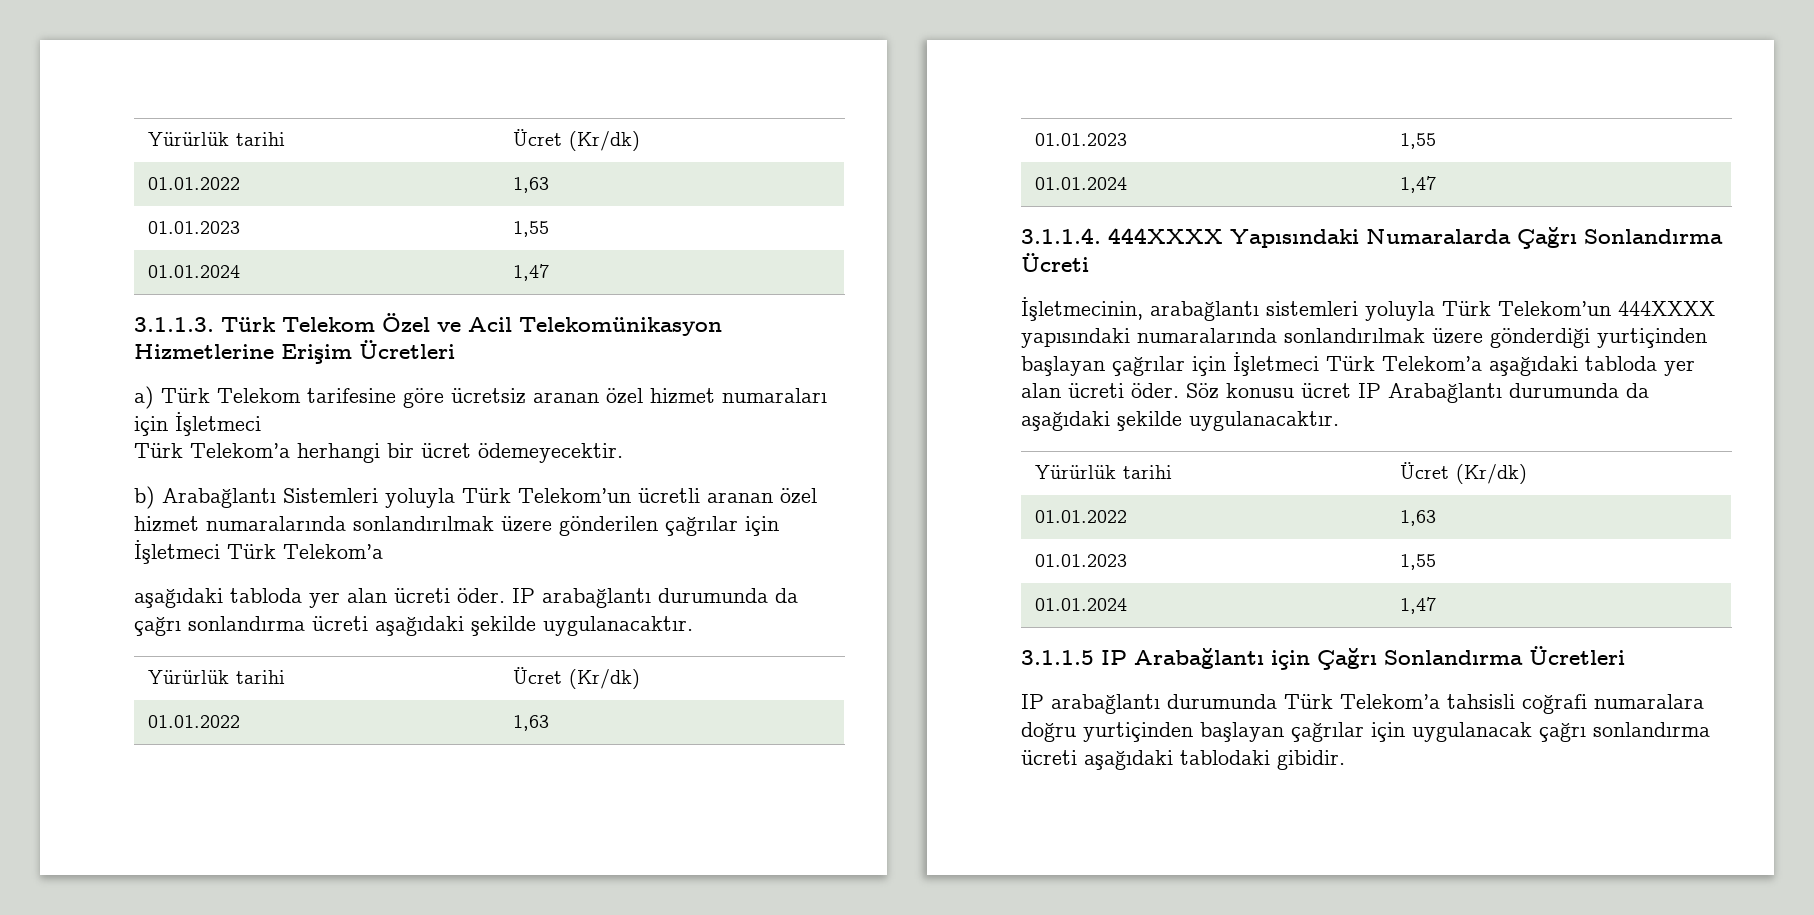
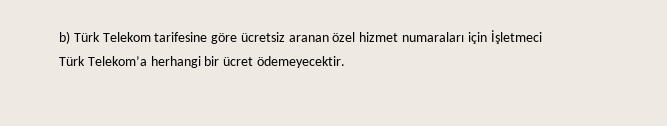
[148,132,286,146] [513,129,641,151] [148,177,241,190] [513,177,550,193] [148,221,241,234] [513,221,550,237] [148,265,241,278] [513,264,550,281] [134,313,722,336] [134,340,455,364] [134,386,154,409] Yürürlük tarihi | Ücret (Kr/dk) // 01.01.2022 | 1,63 // 01.01.2023 | 1,55 // 01.01.2024 | 1,47 // 3.1.1.3. Türk Telekom Özel ve Acil Telekomünikasyon Hizmetlerine Erişim Ücretleri // a) -> [59,31,70,44] b)
[134,486,817,509] [134,516,779,536] [134,540,383,564] [134,588,798,608] [134,616,693,636] [148,670,286,684] [513,667,641,689] [148,715,241,728] [513,715,550,731] [1035,133,1128,146] [1400,133,1437,149] [1035,177,1128,190] [1400,176,1437,193] [1021,227,1723,249] [1021,253,1089,272] [1021,297,1715,321] [1021,328,1707,348] [1021,352,1695,376] [1021,383,1649,403] [1021,411,1339,431] [1035,465,1173,479] [1400,462,1528,484] [1035,510,1128,523] [1400,510,1437,526] [1035,554,1128,567] [1400,554,1437,570] [1035,598,1128,611] [1400,597,1437,614] [1021,646,1625,670] [1021,694,1704,714] [1021,722,1710,742] [1021,750,1345,770] // b) Arabağlantı Sistemleri yoluyla Türk Telekom’un ücretli aranan özel hizmet numaralarında sonlandırılmak üzere gönderilen çağrılar için İşletmeci Türk Telekom’a // aşağıdaki tabloda yer alan ücreti öder. IP arabağlantı durumunda da çağrı sonlandırma ücreti aşağıdaki şekilde uygulanacaktır. // Yürürlük tarihi | Ücret (Kr/dk) // 01.01.2022 | 1,63 // 01.01.2023 | 1,55 // 01.01.2024 | 1,47 // 3.1.1.4. 444XXXX Yapısındaki Numaralarda Çağrı Sonlandırma Ücreti // İşletmecinin, arabağlantı sistemleri yoluyla Türk Telekom’un 444XXXX yapısındaki numaralarında sonlandırılmak üzere gönderdiği yurtiçinden başlayan çağrılar için İşletmeci Türk Telekom’a aşağıdaki tabloda yer alan ücreti öder. Söz konusu ücret IP Arabağlantı durumunda da aşağıdaki şekilde uygulanacaktır. // Yürürlük tarihi | Ücret (Kr/dk) // 01.01.2022 | 1,63 // 01.01.2023 | 1,55 // 01.01.2024 | 1,47 // 3.1.1.5 IP Arabağlantı için Çağrı Sonlandırma Ücretleri // IP arabağlantı durumunda Türk Telekom’a tahsisli coğrafi numaralara doğru yurtiçinden başlayan çağrılar için uygulanacak çağrı sonlandırma ücreti aşağıdaki tablodaki gibidir. -> (345, 62) none

